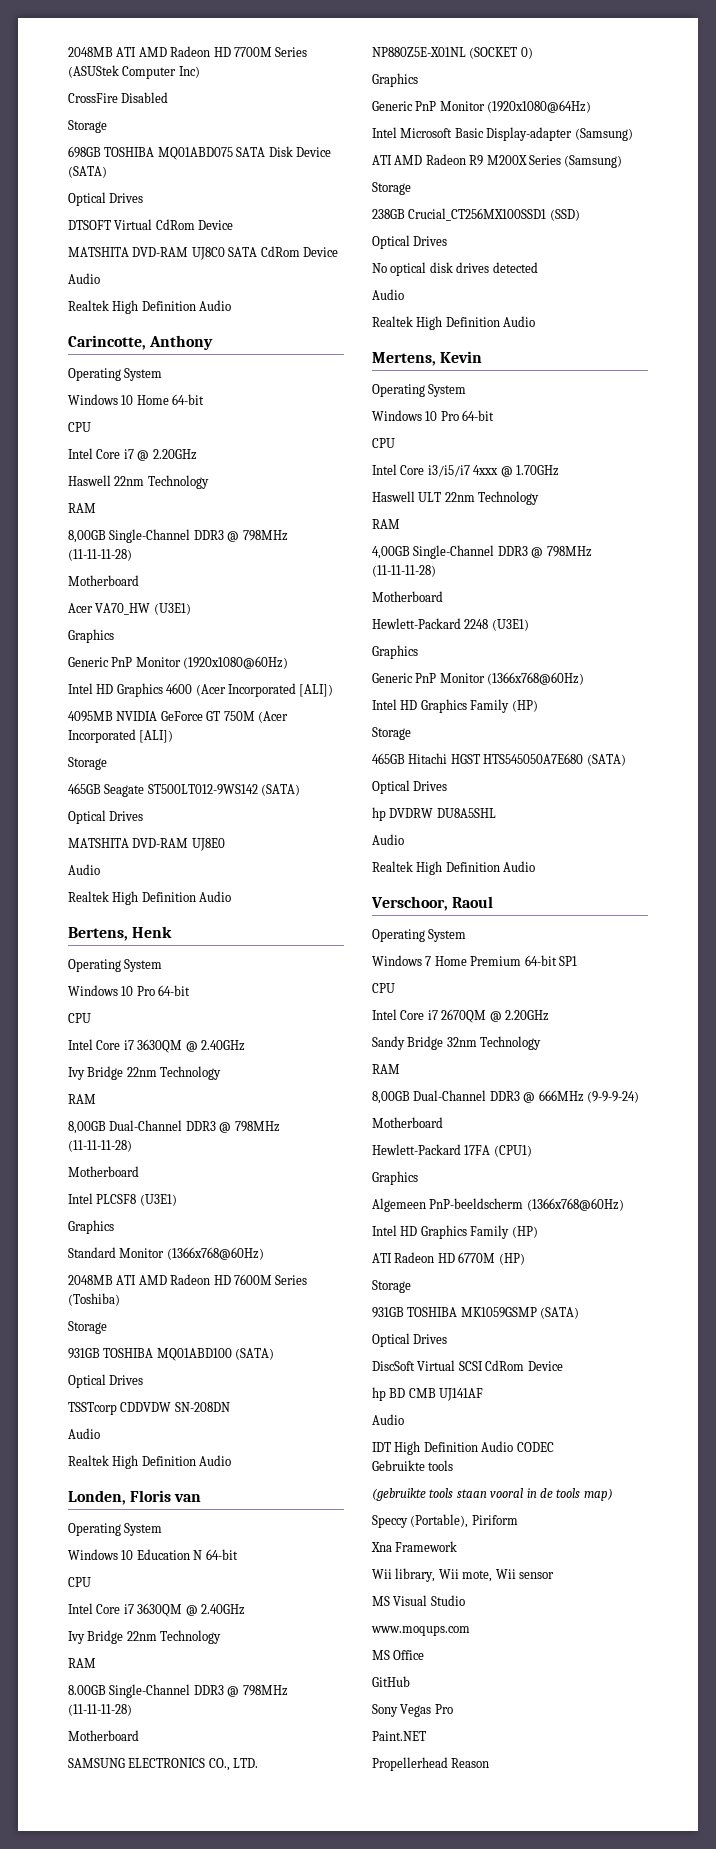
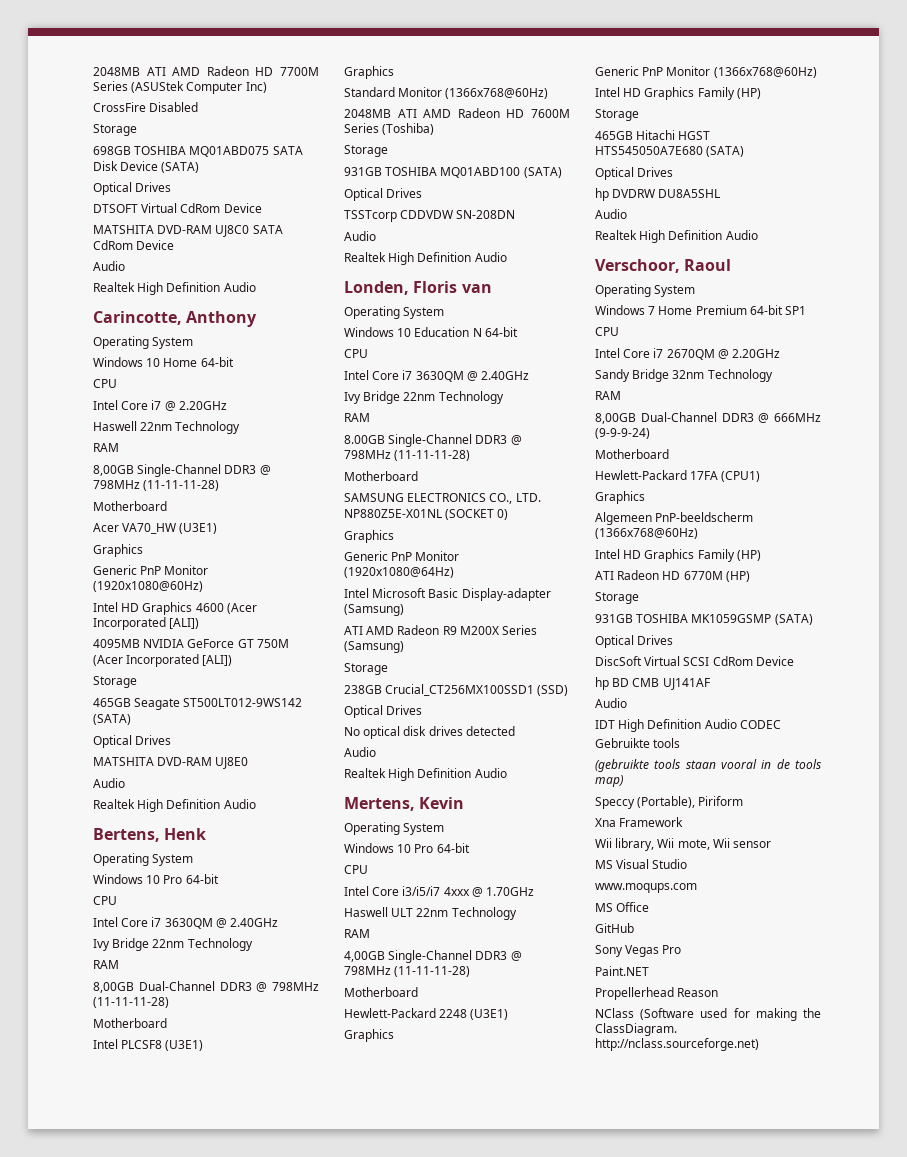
(490, 1763) none -> [595,1008,821,1021] [595,1023,677,1036] [595,1038,759,1051] // NClass (Software used for making the ClassDiagram. http://nclass.sourceforge.net)

